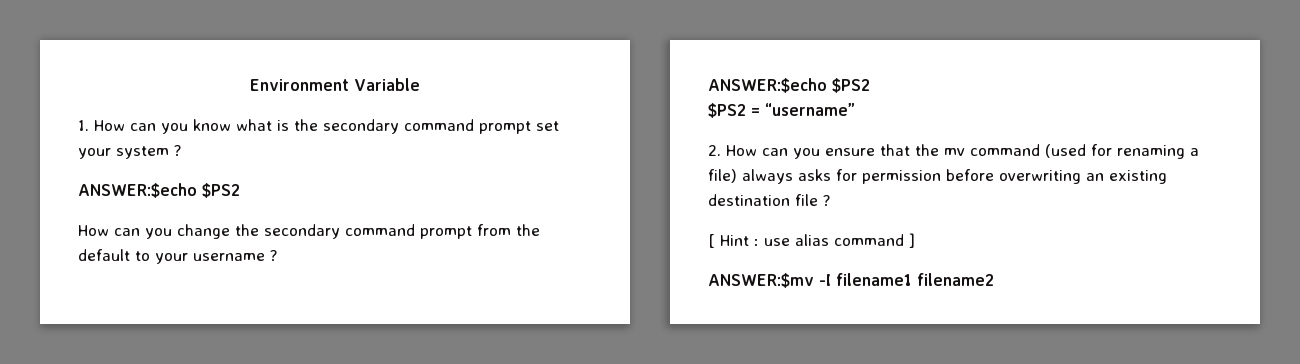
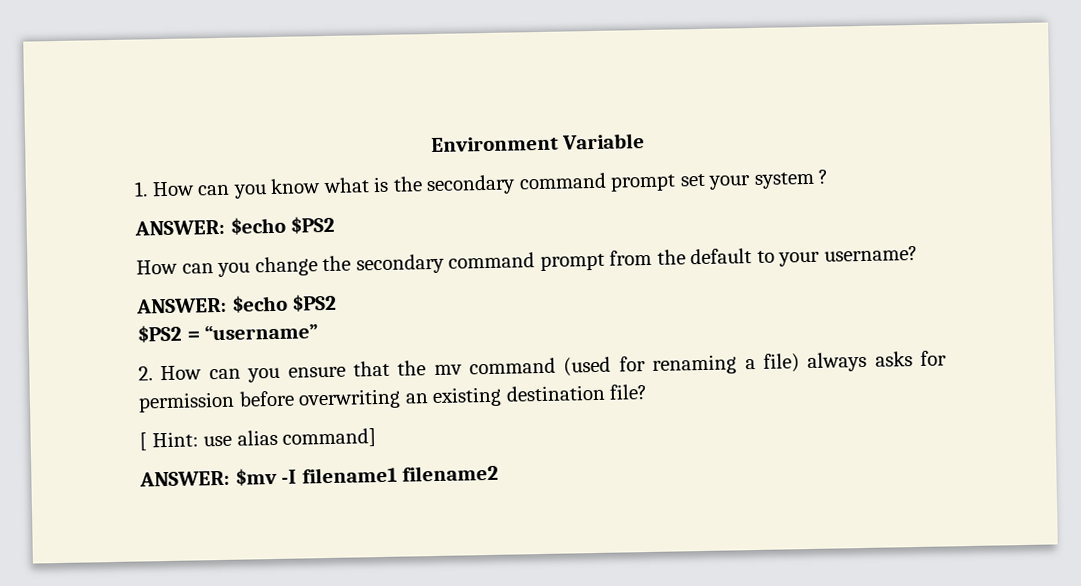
[78,183,197,198] ANSWER:$echo -> [134,216,286,236] ANSWER: $echo
[193,250,277,261] [708,78,827,93] username ? // ANSWER:$echo -> [823,245,918,262] [136,294,288,314] username? // ANSWER: $echo
[795,194,830,206] file ? -> [609,384,648,400] file?
[720,233,915,248] [708,273,814,288] Hint : use alias command ] // ANSWER:$mv -> [151,428,377,448] [139,467,277,487] Hint: use alias command] // ANSWER: $mv

